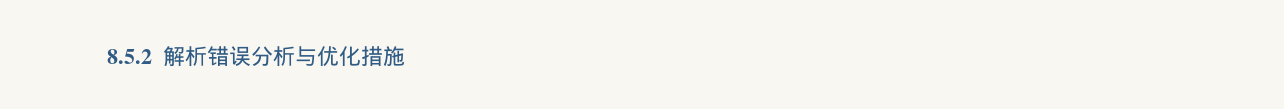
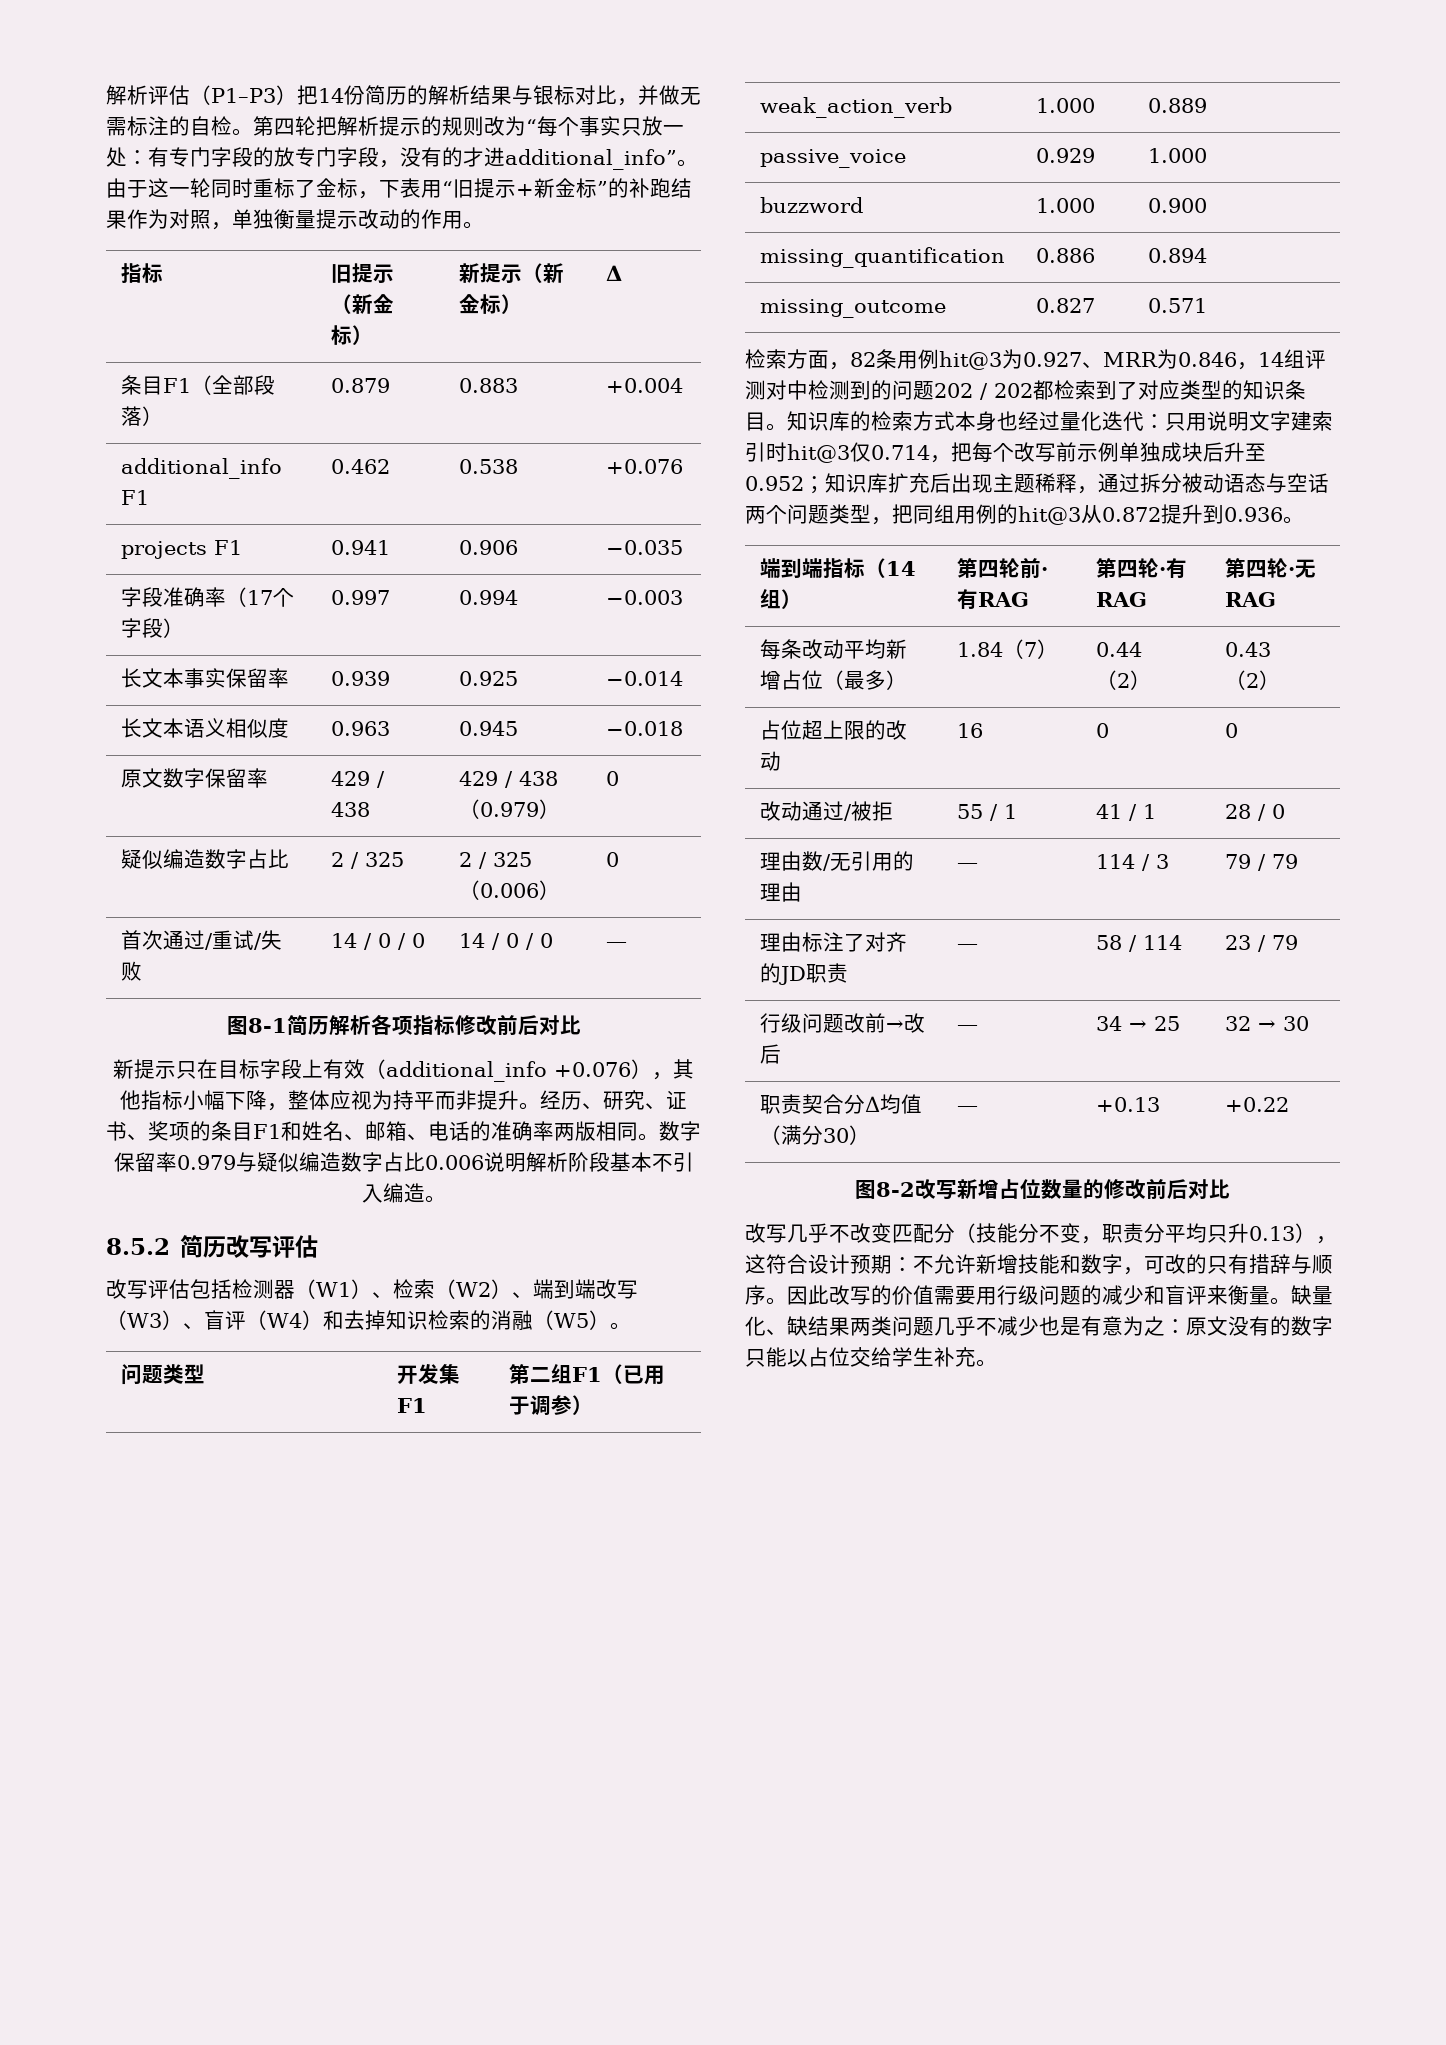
[107,46,405,67] 8.5.2解析错误分析与优化措施 -> [106,85,701,106] [106,116,684,137] [106,147,698,170] [106,178,692,199] [106,209,484,230] [121,263,164,283] [331,263,395,283] [331,294,395,314] [331,325,374,345] [459,263,565,283] [459,294,523,314] [606,265,623,281] [121,375,276,395] [121,406,164,426] [331,378,391,393] [459,378,519,393] [606,378,684,393] [121,458,283,479] [121,490,150,505] [331,459,391,474] [459,459,519,474] [606,459,684,474] [121,540,243,559] [331,540,391,555] [459,540,519,555] [606,540,684,555] [121,587,295,607] [121,618,185,638] [331,590,391,605] [459,590,519,605] [606,590,684,605] [121,668,290,688] [331,671,391,686] [459,671,519,686] [606,671,684,686] [121,718,290,738] [331,721,391,736] [459,721,519,736] [606,721,684,736] [121,768,269,788] [331,771,386,788] [331,802,371,817] [459,771,559,788] [459,799,561,819] [606,771,620,786] [121,849,290,869] [331,852,405,869] [459,852,533,869] [459,880,561,900] [606,852,620,867] [121,930,283,950] [121,961,143,981] [331,933,426,950] [459,933,554,950] [606,942,628,948] [226,1014,581,1036] [113,1059,694,1082] [120,1090,687,1111] [106,1121,701,1141] [113,1152,694,1172] [361,1183,446,1203] [106,1235,319,1258] [106,1279,638,1299] [106,1310,631,1330] [121,1364,206,1385] [397,1364,461,1384] [397,1398,428,1413] [509,1364,666,1385] [509,1395,594,1416] [760,97,953,118] [1036,98,1096,113] [1148,98,1208,113] [760,149,907,168] [1036,148,1096,163] [1148,148,1208,163] [760,197,864,213] [1036,198,1096,213] [1148,198,1208,213] [760,247,1006,268] [1036,248,1096,263] [1148,248,1208,263] [760,299,947,318] [1036,298,1096,313] [1148,298,1208,313] [745,349,1326,370] [745,380,1306,400] [745,411,1333,431] [745,442,1266,463] [745,473,1329,494] [745,504,1304,525] [760,558,917,578] [760,589,803,609] [957,558,1049,579] [957,589,1030,609] [1096,558,1188,578] [1096,592,1148,607] [1225,558,1317,578] [1225,592,1277,607] [760,639,908,660] [760,670,908,690] [957,639,1059,659] [1096,642,1143,657] [1096,670,1152,690] [1225,642,1272,657] [1225,670,1281,690] [760,720,908,740] [760,751,782,771] [957,723,984,738] [1096,723,1110,738] [1225,723,1239,738] [760,801,894,821] [957,804,1018,821] [1096,804,1157,821] [1225,804,1286,821] [760,851,915,871] [760,882,803,902] [957,863,979,869] [1096,854,1170,871] [1225,854,1299,871] [760,932,908,952] [760,963,849,985] [957,944,979,950] [1096,935,1183,952] [1225,935,1299,952] [760,1013,926,1033] [760,1044,782,1064] [957,1025,979,1031] [1096,1016,1181,1031] [1225,1016,1310,1031] [760,1094,923,1114] [760,1125,871,1145] [957,1106,979,1112] [1096,1097,1161,1112] [1225,1097,1290,1112] [855,1179,1230,1200] [745,1223,1337,1244] [745,1254,1333,1275] [745,1285,1333,1305] [745,1316,1333,1336] [745,1347,997,1367] 解析评估（P1–P3）把14份简历的解析结果与银标对比，并做无需标注的自检。第四轮把解析提示的规则改为“每个事实只放一处：有专门字段的放专门字段，没有的才进additional_info”。由于这一轮同时重标了金标，下表用“旧提示+新金标”的补跑结果作为对照，单独衡量提示改动的作用。 // 指标 | 旧提示（新金标） | 新提示（新金标） | Δ // 条目F1（全部段落） | 0.879 | 0.883 | +0.004 // additional_info F1 | 0.462 | 0.538 | +0.076 // projects F1 | 0.941 | 0.906 | −0.035 // 字段准确率（17个字段） | 0.997 | 0.994 | −0.003 // 长文本事实保留率 | 0.939 | 0.925 | −0.014 // 长文本语义相似度 | 0.963 | 0.945 | −0.018 // 原文数字保留率 | 429 / 438 | 429 / 438（0.979） | 0 // 疑似编造数字占比 | 2 / 325 | 2 / 325（0.006） | 0 // 首次通过/重试/失败 | 14 / 0 / 0 | 14 / 0 / 0 | — // 图8-1简历解析各项指标修改前后对比 // 新提示只在目标字段上有效（additional_info +0.076），其他指标小幅下降，整体应视为持平而非提升。经历、研究、证书、奖项的条目F1和姓名、邮箱、电话的准确率两版相同。数字保留率0.979与疑似编造数字占比0.006说明解析阶段基本不引入编造。 // 8.5.2简历改写评估 // 改写评估包括检测器（W1）、检索（W2）、端到端改写（W3）、盲评（W4）和去掉知识检索的消融（W5）。 // 问题类型 | 开发集F1 | 第二组F1（已用于调参） // weak_action_verb | 1.000 | 0.889 // passive_voice | 0.929 | 1.000 // buzzword | 1.000 | 0.900 // missing_quantification | 0.886 | 0.894 // missing_outcome | 0.827 | 0.571 // 检索方面，82条用例hit@3为0.927、MRR为0.846，14组评测对中检测到的问题202 / 202都检索到了对应类型的知识条目。知识库的检索方式本身也经过量化迭代：只用说明文字建索引时hit@3仅0.714，把每个改写前示例单独成块后升至0.952；知识库扩充后出现主题稀释，通过拆分被动语态与空话两个问题类型，把同组用例的hit@3从0.872提升到0.936。 // 端到端指标（14组） | 第四轮前·有RAG | 第四轮·有RAG | 第四轮·无RAG // 每条改动平均新增占位（最多） | 1.84（7） | 0.44（2） | 0.43（2） // 占位超上限的改动 | 16 | 0 | 0 // 改动通过/被拒 | 55 / 1 | 41 / 1 | 28 / 0 // 理由数/无引用的理由 | — | 114 / 3 | 79 / 79 // 理由标注了对齐的JD职责 | — | 58 / 114 | 23 / 79 // 行级问题改前→改后 | — | 34 → 25 | 32 → 30 // 职责契合分Δ均值（满分30） | — | +0.13 | +0.22 // 图8-2改写新增占位数量的修改前后对比 // 改写几乎不改变匹配分（技能分不变，职责分平均只升0.13），这符合设计预期：不允许新增技能和数字，可改的只有措辞与顺序。因此改写的价值需要用行级问题的减少和盲评来衡量。缺量化、缺结果两类问题几乎不减少也是有意为之：原文没有的数字只能以占位交给学生补充。

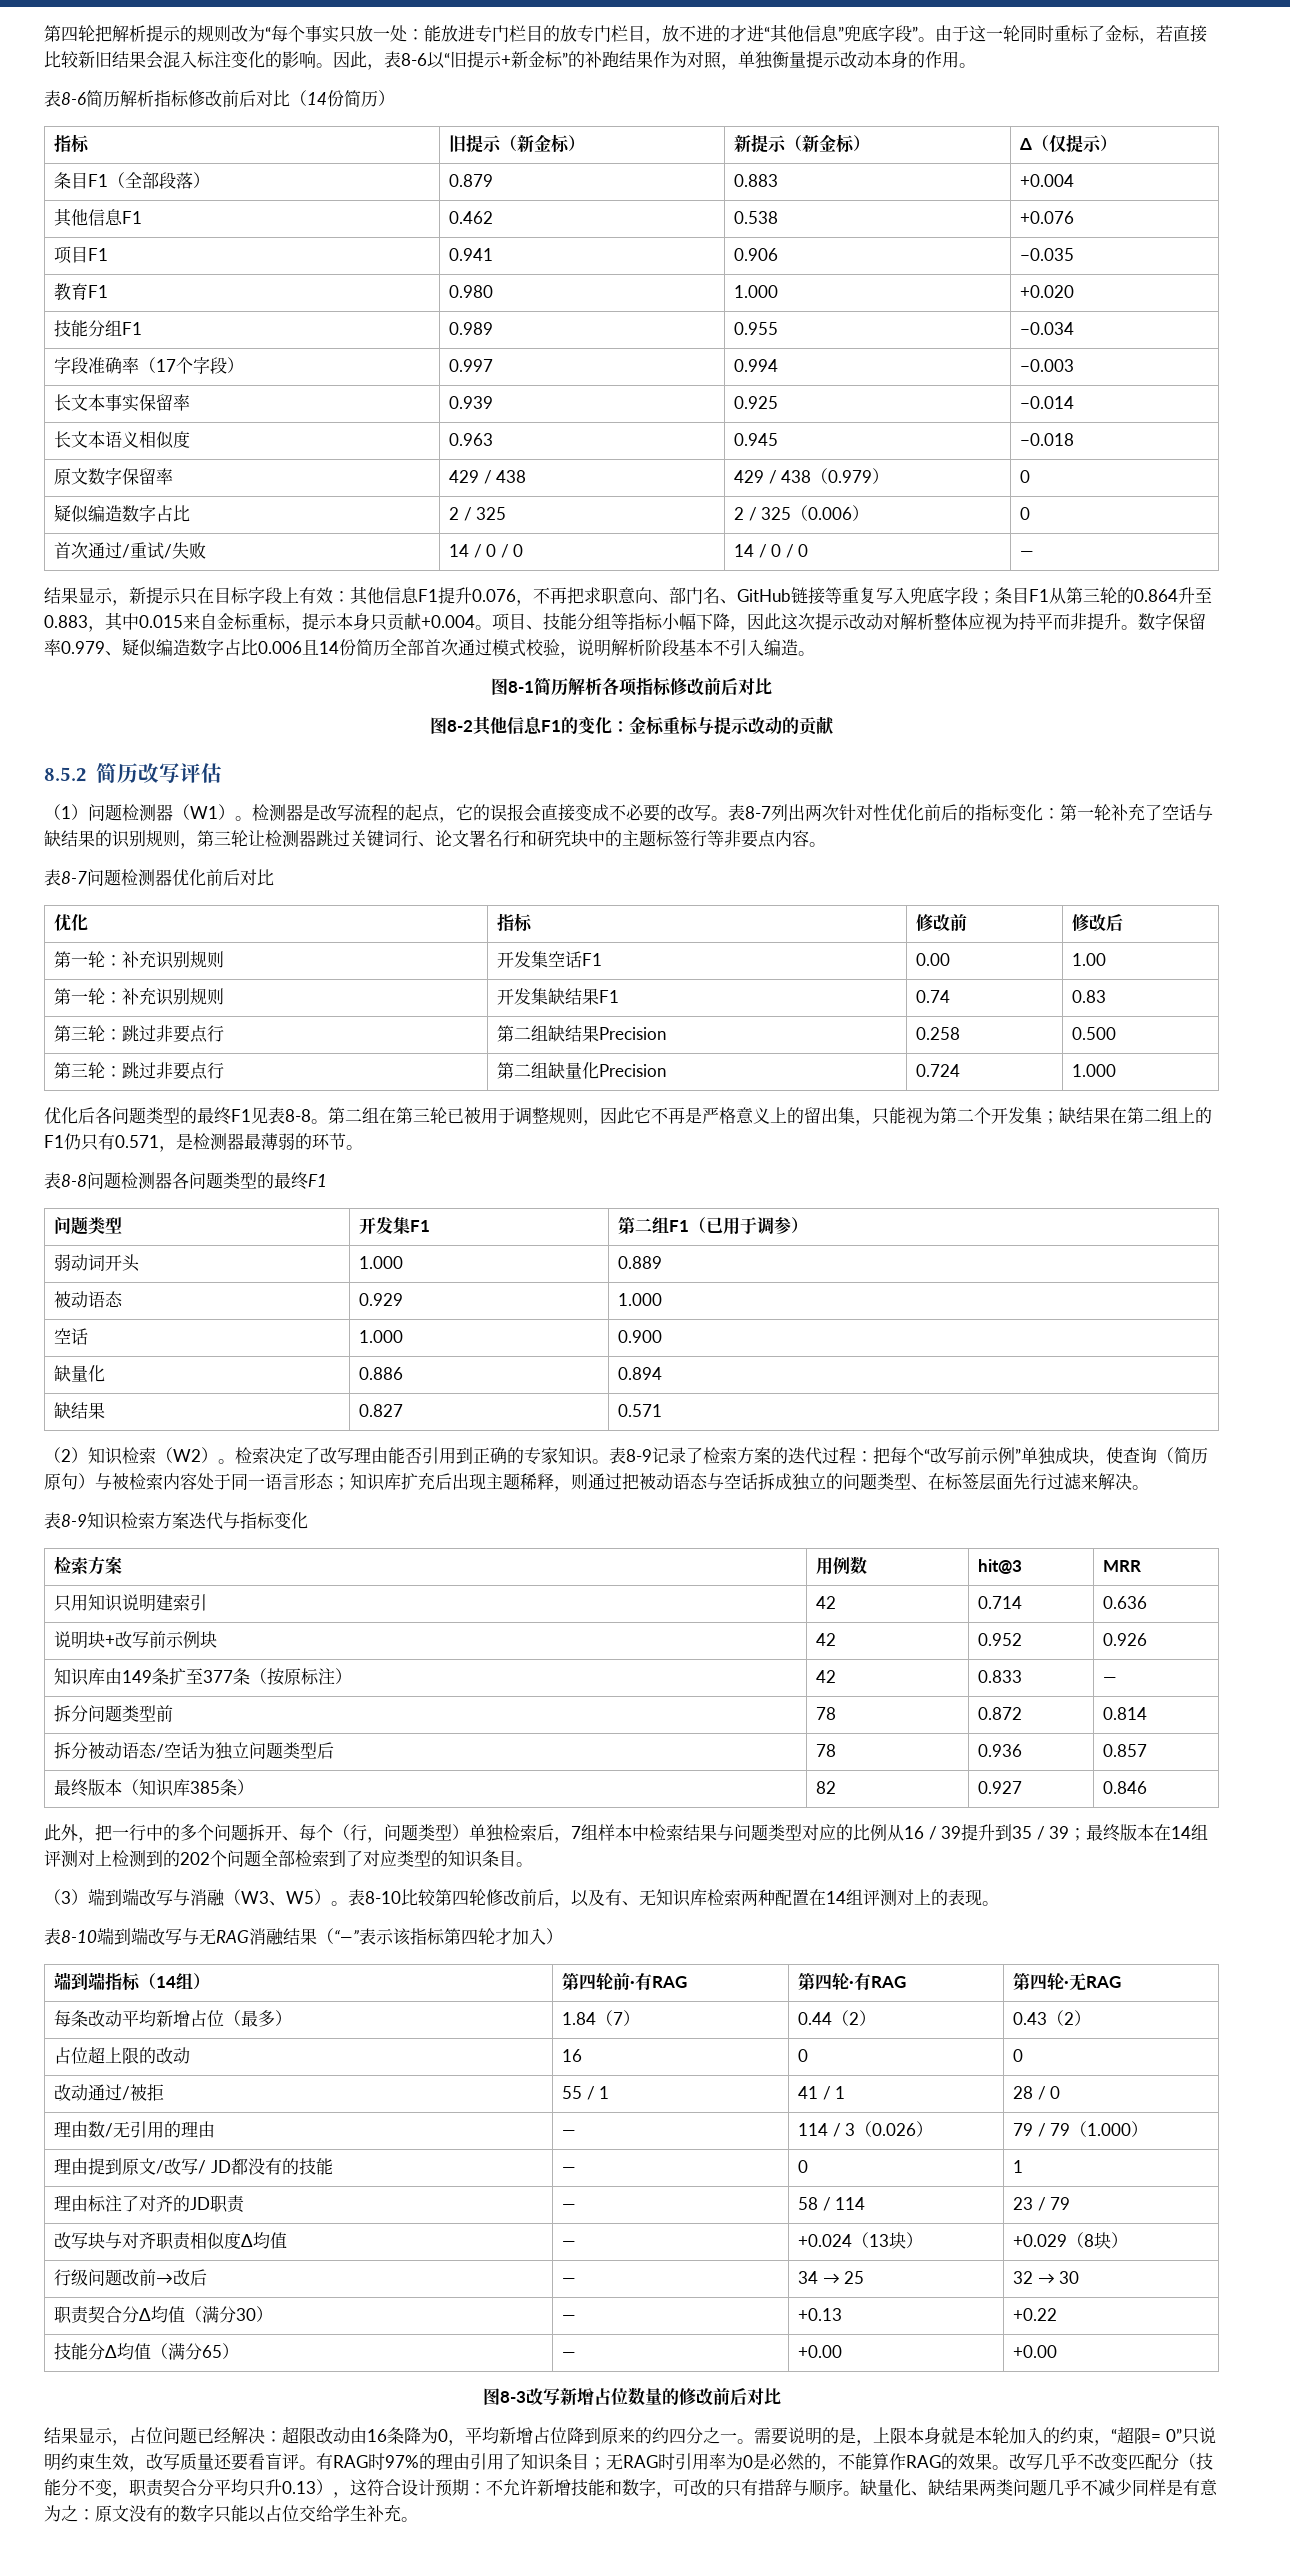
[106,85,701,106] [106,116,253,136] 解析评估（P1–P3）把14份简历的解析结果与银标对比，并做无需标注的自检。 -> (44, 33) none
[148,147,677,170] 有专门字段的放专门字段，没有的才进additional_info” -> [424,24,918,44] 能放进专门栏目的放专门栏目，放不进的才进“其他信息”兜底字段”
[379,178,442,198] 下表用 -> [1156,25,1207,43] [44,51,445,70] 若直接比较新旧结果会混入标注变化的影响。因此，表8-6以
(400, 219) none -> [874,51,908,68] 本身
(484, 225) none -> [44,90,395,107] // 表8-6简历解析指标修改前后对比（14份简历）
(623, 273) none -> [1031,134,1117,153] （仅提示）
[121,458,283,479] additional_info -> [53,208,123,227] 其他信息
[121,541,208,559] projects -> [53,246,88,264] 项目
(684, 547) none -> [53,283,108,301] [448,285,493,298] [733,285,778,298] [1019,285,1074,298] [53,320,142,337] [448,322,493,335] [733,322,778,335] [1019,322,1074,335] // 教育F1 | 0.980 | 1.000 | +0.020 // 技能分组F1 | 0.989 | 0.955 | −0.034
(628, 945) none -> [44,586,1212,606] [44,612,1206,632] [44,638,815,658] // 结果显示，新提示只在目标字段上有效：其他信息F1提升0.076，不再把求职意向、部门名、GitHub链接等重复写入兜底字段；条目F1从第三轮的0.864升至0.883，其中0.015来自金标重标，提示本身只贡献+0.004。项目、技能分组等指标小幅下降，因此这次提示改动对解析整体应视为持平而非提升。数字保留率0.979、疑似编造数字占比0.006且14份简历全部首次通过模式校验，说明解析阶段基本不引入编造。
[113,1059,694,1082] [120,1090,687,1111] [106,1121,701,1141] [113,1152,694,1172] [361,1183,446,1203] 新提示只在目标字段上有效（additional_info +0.076），其他指标小幅下降，整体应视为持平而非提升。经历、研究、证书、奖项的条目F1和姓名、邮箱、电话的准确率两版相同。数字保留率0.979与疑似编造数字占比0.006说明解析阶段基本不引入编造。 -> [430,716,834,736] 图8-2其他信息F1的变化：金标重标与提示改动的贡献
[106,1279,232,1299] 改写评估包括 -> [44,804,122,821] （1）问题
[372,1279,638,1299] [106,1310,631,1330] 、检索（W2）、端到端改写（W3）、盲评（W4）和去掉知识检索的消融（W5）。 -> [235,803,1213,823] [44,830,826,849] [44,869,274,886] [53,914,88,931] [496,913,533,932] [915,914,967,932] [1071,914,1123,932] [53,950,224,969] [496,951,602,968] [915,953,950,966] [1071,953,1106,966] [53,987,224,1006] [496,988,619,1005] [915,990,950,1003] [1071,990,1106,1003] [53,1025,224,1043] [496,1025,666,1042] [915,1027,960,1040] [1071,1027,1116,1040] [53,1062,224,1080] [496,1062,666,1079] [915,1064,960,1077] [1071,1064,1116,1077] [44,1107,1212,1126] [44,1133,363,1152] [44,1172,327,1190] 。检测器是改写流程的起点，它的误报会直接变成不必要的改写。表8-7列出两次针对性优化前后的指标变化：第一轮补充了空话与缺结果的识别规则，第三轮让检测器跳过关键词行、论文署名行和研究块中的主题标签行等非要点内容。 // 表8-7问题检测器优化前后对比 // 优化 | 指标 | 修改前 | 修改后 // 第一轮：补充识别规则 | 开发集空话F1 | 0.00 | 1.00 // 第一轮：补充识别规则 | 开发集缺结果F1 | 0.74 | 0.83 // 第三轮：跳过非要点行 | 第二组缺结果Precision | 0.258 | 0.500 // 第三轮：跳过非要点行 | 第二组缺量化Precision | 0.724 | 1.000 // 优化后各问题类型的最终F1见表8-8。第二组在第三轮已被用于调整规则，因此它不再是严格意义上的留出集，只能视为第二个开发集；缺结果在第二组上的F1仍只有0.571，是检测器最薄弱的环节。 // 表8-8问题检测器各问题类型的最终F1
[760,97,953,118] weak_action_verb -> [53,1254,140,1272] 弱动词开头
[760,149,907,168] passive_voice -> [53,1291,123,1308] 被动语态
[760,197,864,213] buzzword -> [53,1328,88,1345] 空话
[760,247,1006,268] missing_quantification -> [53,1365,105,1382] 缺量化
[760,299,947,318] missing_outcome -> [53,1402,105,1419] 缺结果
[745,349,1326,370] [745,380,808,400] 检索方面，82条用例hit@3为0.927、MRR为0.846，14组评测对中 -> [44,1447,1208,1466] [44,1472,1149,1492] [44,1512,308,1530] [53,1556,122,1575] [815,1556,867,1575] [977,1559,1022,1574] [1102,1560,1141,1572] [53,1594,207,1612] [815,1596,836,1609] [977,1596,1022,1609] [1102,1596,1147,1609] [53,1631,217,1649] [815,1633,836,1646] [977,1633,1022,1646] [1102,1633,1147,1646] [53,1668,352,1686] [815,1670,836,1683] [977,1670,1022,1683] [1102,1677,1116,1683] [53,1705,173,1722] [815,1707,836,1720] [977,1707,1022,1720] [1102,1707,1147,1720] [53,1742,334,1760] [815,1744,836,1757] [977,1744,1022,1757] [1102,1744,1147,1757] [53,1779,254,1797] [815,1781,836,1794] [977,1781,1022,1794] [1102,1781,1147,1794] [44,1824,1209,1843] [44,1850,112,1867] （2）知识检索（W2）。检索决定了改写理由能否引用到正确的专家知识。表8-9记录了检索方案的迭代过程：把每个“改写前示例”单独成块，使查询（简历原句）与被检索内容处于同一语言形态；知识库扩充后出现主题稀释，则通过把被动语态与空话拆成独立的问题类型、在标签层面先行过滤来解决。 // 表8-9知识检索方案迭代与指标变化 // 检索方案 | 用例数 | hit@3 | MRR // 只用知识说明建索引 | 42 | 0.714 | 0.636 // 说明块+改写前示例块 | 42 | 0.952 | 0.926 // 知识库由149条扩至377条（按原标注） | 42 | 0.833 | — // 拆分问题类型前 | 78 | 0.872 | 0.814 // 拆分被动语态/空话为独立问题类型后 | 78 | 0.936 | 0.857 // 最终版本（知识库385条） | 82 | 0.927 | 0.846 // 此外，把一行中的多个问题拆开、每个（行，问题类型）单独检索后，7组样本中检索结果与问题类型对应的比例从16 / 39提升到35 / 39；最终版本在14组评测对上
[892,380,1054,400] 问题202 / 202都 -> [180,1850,295,1867] 202个问题全部
[787,411,1333,431] [745,442,1266,463] [745,473,1329,494] [745,504,1304,525] 知识库的检索方式本身也经过量化迭代：只用说明文字建索引时hit@3仅0.714，把每个改写前示例单独成块后升至0.952；知识库扩充后出现主题稀释，通过拆分被动语态与空话两个问题类型，把同组用例的hit@3从0.872提升到0.936。 -> [44,1888,999,1908] [44,1927,563,1946] // （3）端到端改写与消融（W3、W5）。表8-10比较第四轮修改前后，以及有、无知识库检索两种配置在14组评测对上的表现。 // 表8-10端到端改写与无RAG消融结果（“—”表示该指标第四轮才加入）
(1170, 861) none -> [855,2121,934,2137] （0.026）
(1299, 861) none -> [1070,2121,1149,2137] [53,2158,333,2175] [561,2167,575,2173] [797,2160,808,2173] [1012,2160,1023,2173] （1.000） // 理由提到原文/改写/ JD都没有的技能 | — | 0 | 1
(1299, 942) none -> [53,2232,287,2250] [561,2241,575,2247] [797,2232,923,2249] [1012,2232,1128,2249] // 改写块与对齐职责相似度Δ均值 | — | +0.024（13块） | +0.029（8块）
[855,1180,915,1199] // 图8-2 -> [53,2343,239,2360] [561,2352,575,2358] [797,2345,842,2358] [1012,2345,1057,2358] [482,2388,526,2405] // 技能分Δ均值（满分65） | — | +0.00 | +0.00 // 图8-3
(1230, 1189) none -> [44,2426,1216,2446] [44,2453,1009,2472] 结果显示，占位问题已经解决：超限改动由16条降为0，平均新增占位降到原来的约四分之一。需要说明的是，上限本身就是本轮加入的约束，“超限= 0”只说明约束生效，改写质量还要看盲评。有RAG时97%的理由引用了知识条目；无RAG时引用率为0是必然的，不能算作RAG的效果。
(1144, 1233) none -> [163,2479,197,2496] 契合
[787,1285,1291,1305] 因此改写的价值需要用行级问题的减少和盲评来衡量。 -> (860, 2493) none
[1039,1316,1060,1336] 也 -> [1132,2479,1166,2496] 同样

